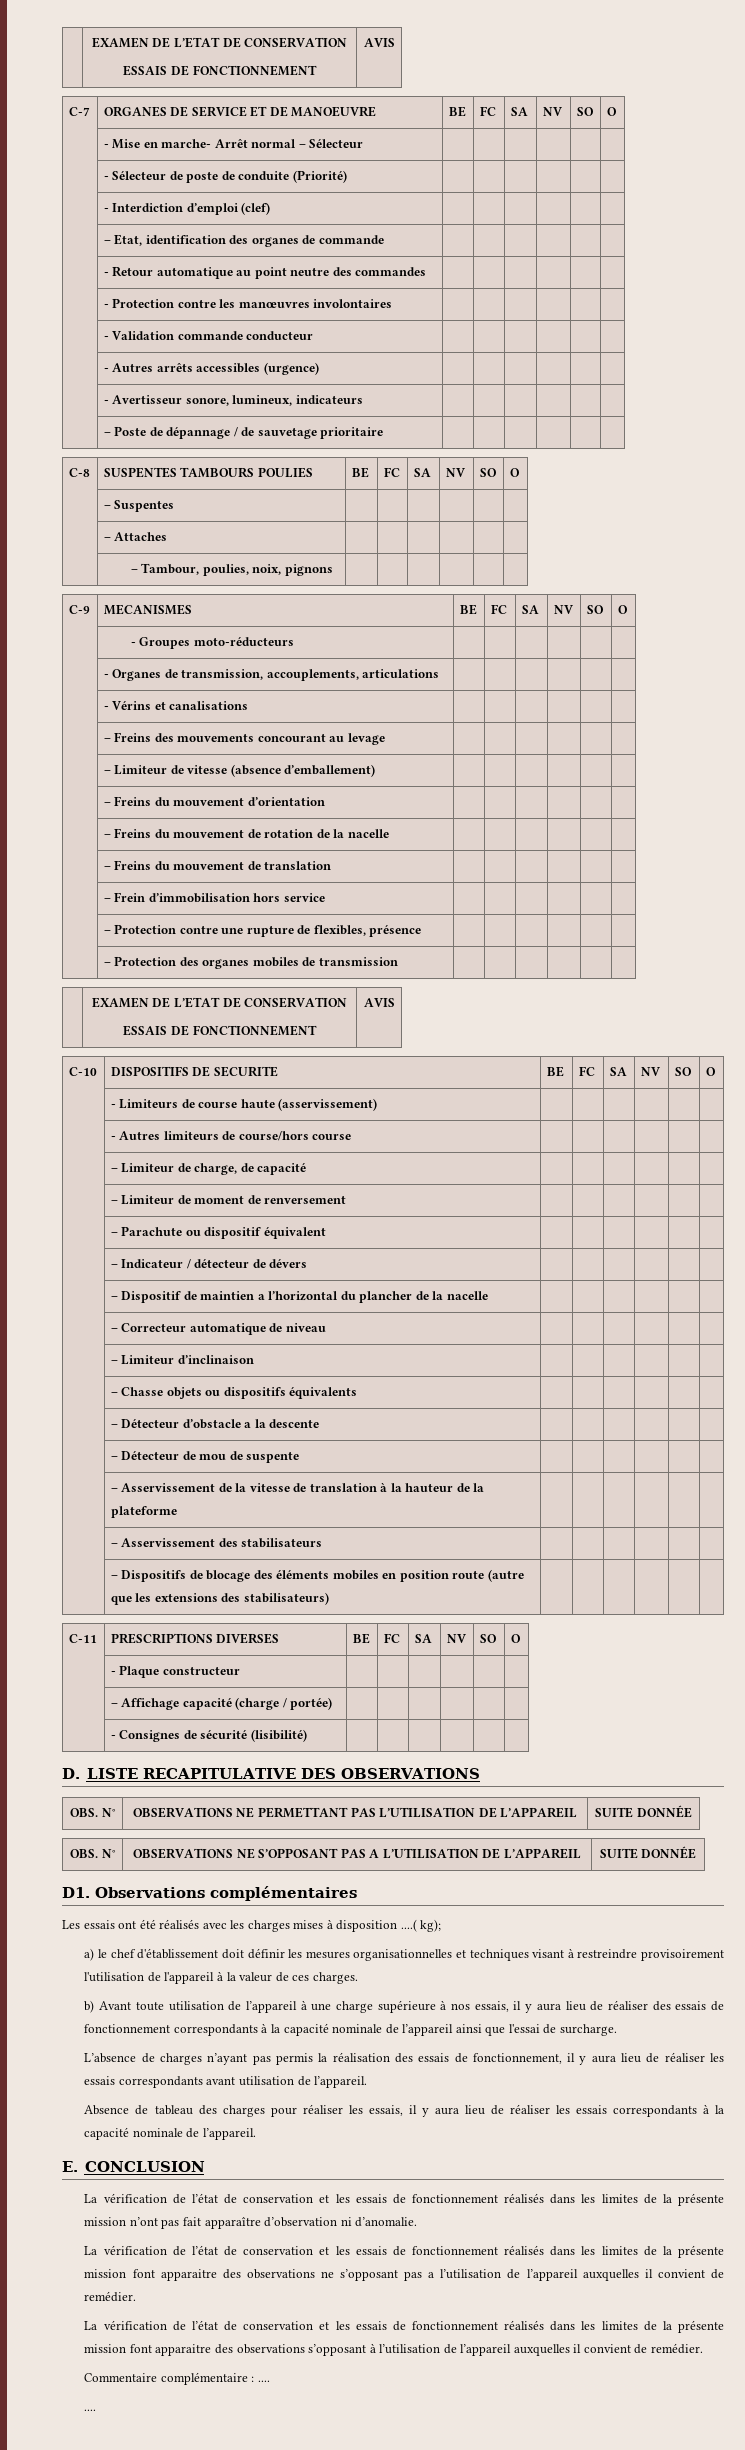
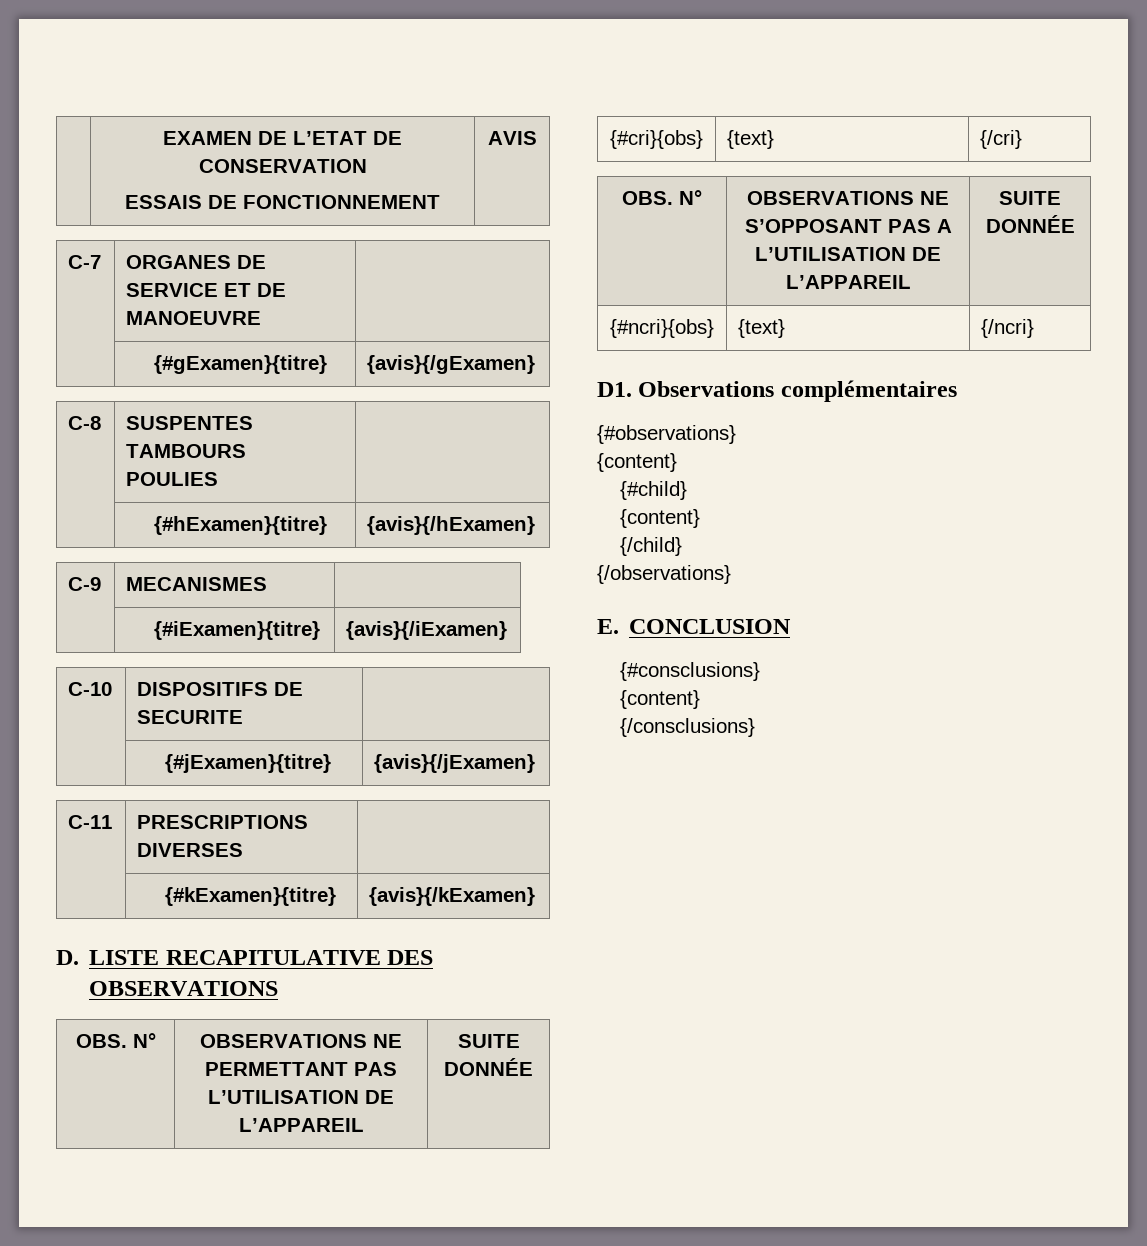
[448,106,466,117] [479,106,496,116] [510,107,528,116] [542,107,563,116] [576,107,594,116] [606,107,617,116] [103,138,364,149] [103,170,347,183] [103,202,271,215] [103,234,384,247] [103,266,427,279] [103,298,393,308] [103,331,314,340] [103,362,319,375] [103,395,363,406] [103,426,384,439] [68,468,90,477] [103,467,313,478] [351,467,369,478] [383,467,400,477] [413,468,431,477] [445,468,466,477] [479,468,497,477] [509,468,520,477] [103,500,175,512] [103,532,168,541] [130,563,333,576] [68,605,90,614] [103,604,192,615] [459,604,477,615] [490,604,507,614] [521,605,539,614] [553,605,574,614] [586,605,604,614] [617,605,628,614] [130,636,294,649] [103,669,440,681] [103,700,249,710] [103,732,385,745] [103,764,376,777] [103,796,325,806] [103,828,389,838] [103,860,332,870] [103,892,325,903] [103,924,422,937] [103,956,398,969] [91,997,348,1008] [123,1025,317,1036] [363,998,395,1007] [68,1067,97,1076] [110,1066,278,1077] [546,1066,564,1077] [578,1066,595,1076] [609,1067,627,1076] [640,1067,661,1076] [674,1067,692,1076] [705,1067,716,1076] [110,1098,378,1111] [110,1131,352,1141] [110,1162,307,1175] [110,1195,347,1205] [110,1226,326,1239] [110,1258,308,1269] [110,1291,488,1303] [110,1323,326,1335] [110,1355,254,1365] [110,1386,358,1399] [110,1418,320,1429] [110,1450,300,1463] [110,1482,485,1492] [110,1506,177,1518] [110,1538,323,1548] [110,1569,524,1582] [110,1592,329,1605] [68,1634,97,1643] [110,1633,280,1644] [352,1633,370,1644] [383,1633,400,1643] [414,1634,432,1643] [446,1634,467,1643] [479,1634,497,1643] [510,1634,521,1643] [110,1665,240,1678] [110,1697,333,1710] [110,1729,307,1742] BE | FC | SA | NV | SO | O // | - Mise en marche- Arrêt normal – Sélecteur | | | | | | // | - Sélecteur de poste de conduite (Priorité) | | | | | | // | - Interdiction d’emploi (clef) | | | | | | // | – Etat, identification des organes de commande | | | | | | // | - Retour automatique au point neutre des commandes | | | | | | // | - Protection contre les manœuvres involontaires | | | | | | // | - Validation commande conducteur | | | | | | // | - Autres arrêts accessibles (urgence) | | | | | | // | - Avertisseur sonore, lumineux, indicateurs | | | | | | // | – Poste de dépannage / de sauvetage prioritaire | | | | | | // C-8 | SUSPENTES TAMBOURS POULIES | BE | FC | SA | NV | SO | O // | – Suspentes | | | | | | // | – Attaches | | | | | | // | – Tambour, poulies, noix, pignons | | | | | | // C-9 | MECANISMES | BE | FC | SA | NV | SO | O // | - Groupes moto-réducteurs | | | | | | // | - Organes de transmission, accouplements, articulations | | | | | | // | - Vérins et canalisations | | | | | | // | – Freins des mouvements concourant au levage | | | | | | // | – Limiteur de vitesse (absence d’emballement) | | | | | | // | – Freins du mouvement d’orientation | | | | | | // | – Freins du mouvement de rotation de la nacelle | | | | | | // | – Freins du mouvement de translation | | | | | | // | – Frein d’immobilisation hors service | | | | | | // | – Protection contre une rupture de flexibles, présence | | | | | | // | – Protection des organes mobiles de transmission | | | | | | // | EXAMEN DE L’ETAT DE CONSERVATION // ESSAIS DE FONCTIONNEMENT | AVIS // C-10 | DISPOSITIFS DE SECURITE | BE | FC | SA | NV | SO | O // | - Limiteurs de course haute (asservissement) | | | | | | // | - Autres limiteurs de course/hors course | | | | | | // | – Limiteur de charge, de capacité | | | | | | // | – Limiteur de moment de renversement | | | | | | // | – Parachute ou dispositif équivalent | | | | | | // | – Indicateur / détecteur de dévers | | | | | | // | – Dispositif de maintien a l’horizontal du plancher de la nacelle | | | | | | // | – Correcteur automatique de niveau | | | | | | // | – Limiteur d’inclinaison | | | | | | // | – Chasse objets ou dispositifs équivalents | | | | | | // | – Détecteur d’obstacle a la descente | | | | | | // | – Détecteur de mou de suspente | | | | | | // | – Asservissement de la vitesse de translation à la hauteur de la plateforme | | | | | | // | – Asservissement des stabilisateurs | | | | | | // | – Dispositifs de blocage des éléments mobiles en position route (autre que les extensions des stabilisateurs) | | | | | | // C-11 | PRESCRIPTIONS DIVERSES | BE | FC | SA | NV | SO | O // | - Plaque constructeur | | | | | | // | – Affichage capacité (charge / portée) | | | | | | // | - Consignes de sécurité (lisibilité) | | | | | | -> [154,355,328,374] [367,355,536,374] [68,416,102,430] [126,416,254,430] [126,444,247,458] [126,472,219,486] [154,516,328,535] [367,516,536,535] [68,577,102,591] [126,577,268,591] [154,621,321,640] [346,621,508,640] [68,682,113,696] [137,682,304,696] [137,710,244,724] [165,754,332,773] [374,754,536,773] [68,815,113,829] [137,815,309,829] [137,843,244,857] [165,887,337,906] [369,887,536,906] // | {#gExamen}{titre} | {avis}{/gExamen} // C-8 | SUSPENTES TAMBOURS POULIES | // | {#hExamen}{titre} | {avis}{/hExamen} // C-9 | MECANISMES | // | {#iExamen}{titre} | {avis}{/iExamen} // C-10 | DISPOSITIFS DE SECURITE | // | {#jExamen}{titre} | {avis}{/jExamen} // C-11 | PRESCRIPTIONS DIVERSES | // | {#kExamen}{titre} | {avis}{/kExamen}
(692, 1811) none -> [610,130,703,149] [727,130,775,149] [980,130,1023,149] // {#cri}{obs} | {text} | {/cri}
(697, 1852) none -> [610,319,714,338] [738,319,786,338] [981,319,1035,338] // {#ncri}{obs} | {text} | {/ncri}
[62,1919,442,1932] [84,1948,725,1961] [84,1971,358,1984] [84,2000,724,2013] [84,2023,617,2036] [84,2052,724,2065] [84,2076,368,2088] [84,2104,725,2117] [84,2127,256,2140] [62,2161,205,2172] [84,2193,724,2206] [84,2217,418,2229] [84,2245,724,2258] [84,2269,724,2281] [84,2291,137,2302] [84,2320,724,2333] [84,2343,703,2356] [84,2372,270,2385] [84,2409,97,2411] Les essais ont été réalisés avec les charges mises à disposition ....( kg); // a) le chef d'établissement doit définir les mesures organisationnelles et techniques visant à restreindre provisoirement l'utilisation de l'appareil à la valeur de ces charges. // b) Avant toute utilisation de l’appareil à une charge supérieure à nos essais, il y aura lieu de réaliser des essais de fonctionnement correspondants à la capacité nominale de l’appareil ainsi que l'essai de surcharge. // L’absence de charges n’ayant pas permis la réalisation des essais de fonctionnement, il y aura lieu de réaliser les essais correspondants avant utilisation de l’appareil. // Absence de tableau des charges pour réaliser les essais, il y aura lieu de réaliser les essais correspondants à la capacité nominale de l’appareil. // E. CONCLUSION // La vérification de l’état de conservation et les essais de fonctionnement réalisés dans les limites de la présente mission n’ont pas fait apparaître d’observation ni d’anomalie. // La vérification de l’état de conservation et les essais de fonctionnement réalisés dans les limites de la présente mission font apparaitre des observations ne s’opposant pas a l’utilisation de l’appareil auxquelles il convient de remédier. // La vérification de l’état de conservation et les essais de fonctionnement réalisés dans les limites de la présente mission font apparaitre des observations s’opposant à l’utilisation de l’appareil auxquelles il convient de remédier. // Commentaire complémentaire : .... // .... -> [597,425,736,444] [597,453,677,472] [620,481,688,500] [620,509,701,528] [620,537,683,556] [597,565,731,584] [597,619,792,634] [620,662,761,681] [620,690,701,709] [620,718,756,737] {#observations} // {content} // {#child} // {content} // {/child} // {/observations} // E. CONCLUSION // {#consclusions} // {content} // {/consclusions}

